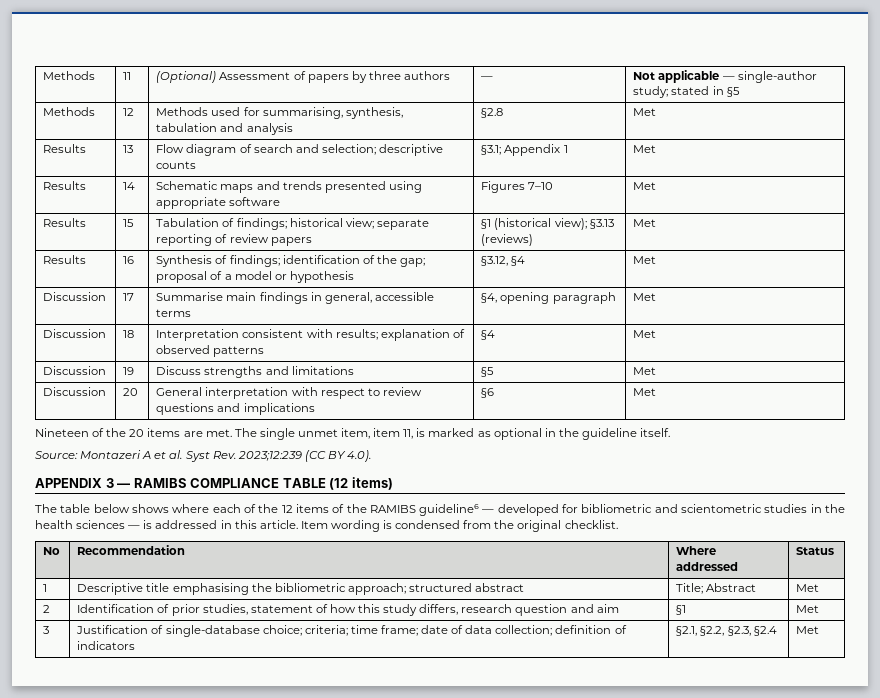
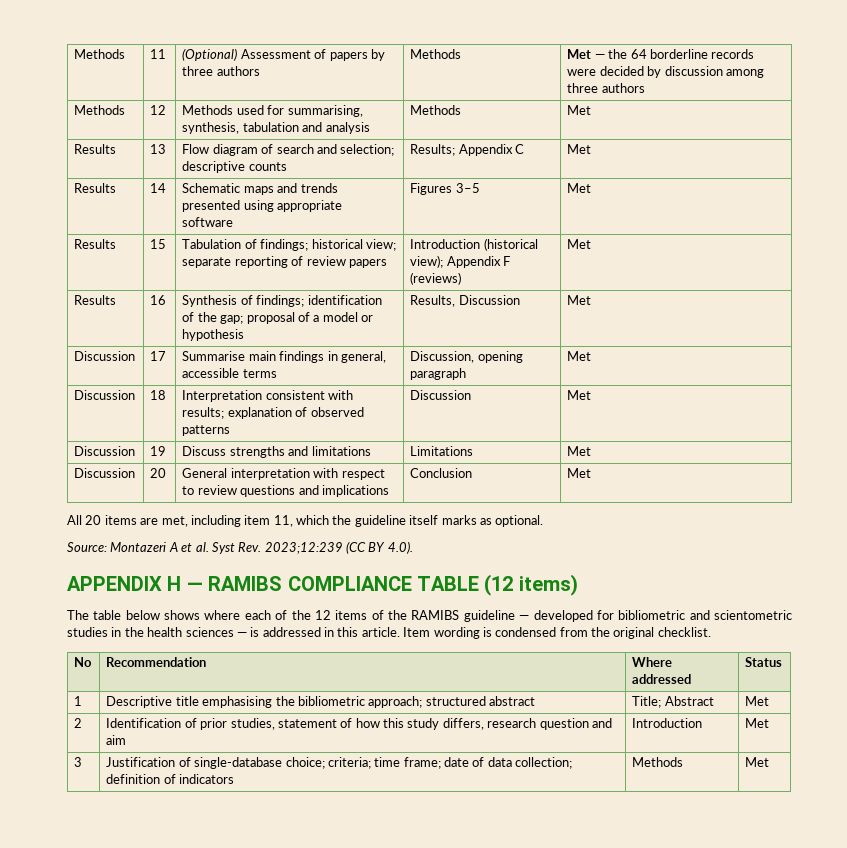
[481,76,494,80] [633,70,817,83] [633,86,740,98] — | Not applicable — single-author study; stated in §5 -> [410,49,462,59] [567,49,755,59] [567,66,764,78] [567,83,645,93] Methods | Met — the 64 borderline records were decided by discussion among three authors
[481,108,504,118] §2.8 -> [410,105,462,115] Methods
[481,144,568,156] §3.1; Appendix 1 -> [410,144,525,156] Results; Appendix C
[528,182,554,190] 7–10 -> [455,183,480,193] 3–5
[481,219,492,229] §1 -> [410,239,481,249] Introduction
[589,219,614,229] §3.13 -> [446,256,511,268] Appendix F
[481,256,526,266] §3.12, §4 -> [410,295,520,307] Results, Discussion
[481,293,498,303] §4, -> [410,351,475,363] Discussion,
[481,330,496,340] §4 -> [410,390,472,400] Discussion
[481,367,495,377] §5 -> [410,446,474,456] Limitations
[481,388,495,398] [633,388,657,396] [35,428,671,440] §6 | Met // Nineteen of the 20 items are met. The single unmet item, item 11, is marked as optional in the guideline itself. -> [410,468,473,478] [567,468,592,478] [67,515,544,527] Conclusion | Met // All 20 items are met, including item 11, which the guideline itself marks as optional.
[105,478,114,488] 3 -> [167,576,182,591] H
[419,504,480,516] guideline⁶ -> [463,610,515,622] guideline
[676,605,687,615] §1 -> [632,718,703,728] Introduction
[676,626,777,636] §2.1, §2.2, §2.3, §2.4 -> [632,757,684,767] Methods

